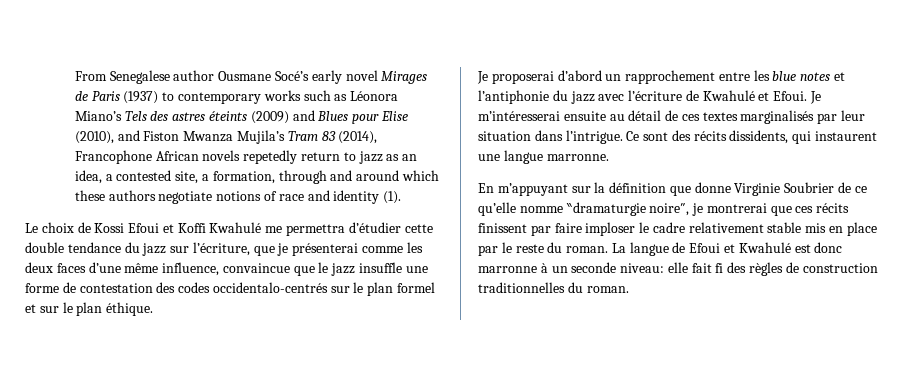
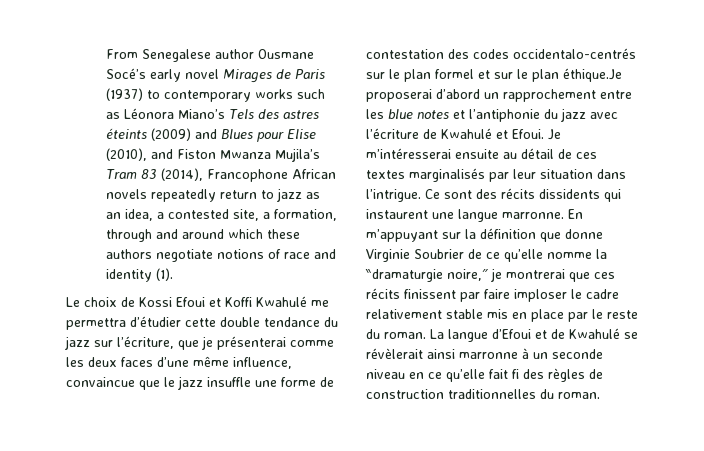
[243,150,298,164] repetedly -> [150,189,216,202] repeatedly
[106,302,154,316] [477,71,488,84] éthique. // Je -> [563,68,622,82] éthique.Je
[729,130,789,144] dissidents, -> [539,189,600,199] dissidents
(609, 157) // -> (564, 215) none
[565,202,690,216] ‶dramaturgie noire″, -> [596,249,607,259] [365,269,489,282] la ‶dramaturgie noire,″
[672,242,843,253] [478,262,688,273] de Efoui et Kwahulé est donc marronne à un seconde niveau: elle -> [492,328,638,339] [366,348,603,359] [366,369,485,382] d’Efoui et de Kwahulé se révèlerait ainsi marronne à un seconde niveau en ce qu’elle

